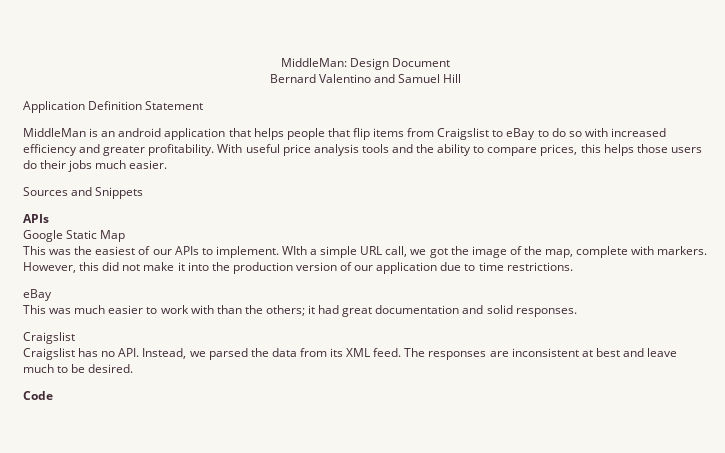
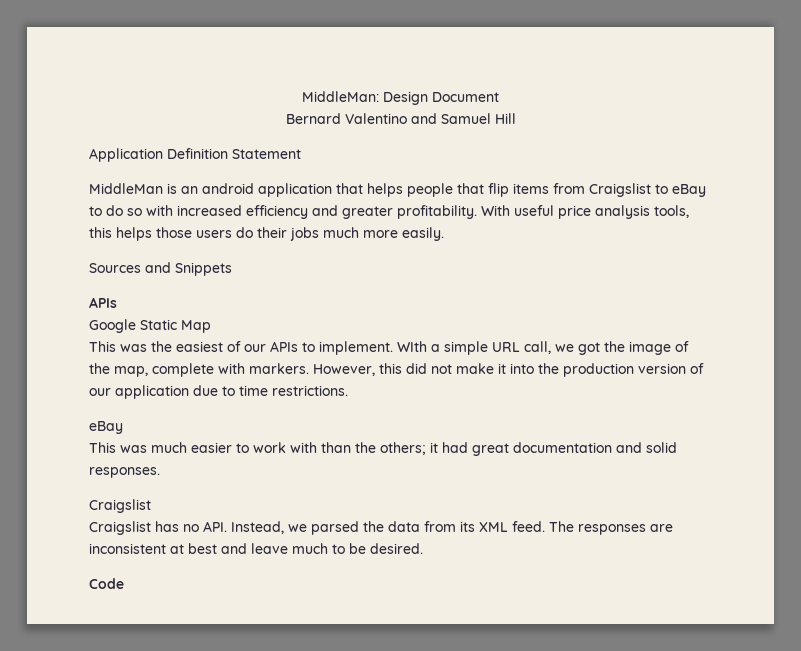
[361,144,578,156] tools and the ability to compare prices, -> [654,205,689,218] tools,
[129,160,168,169] easier. -> [363,227,444,241] more easily.

